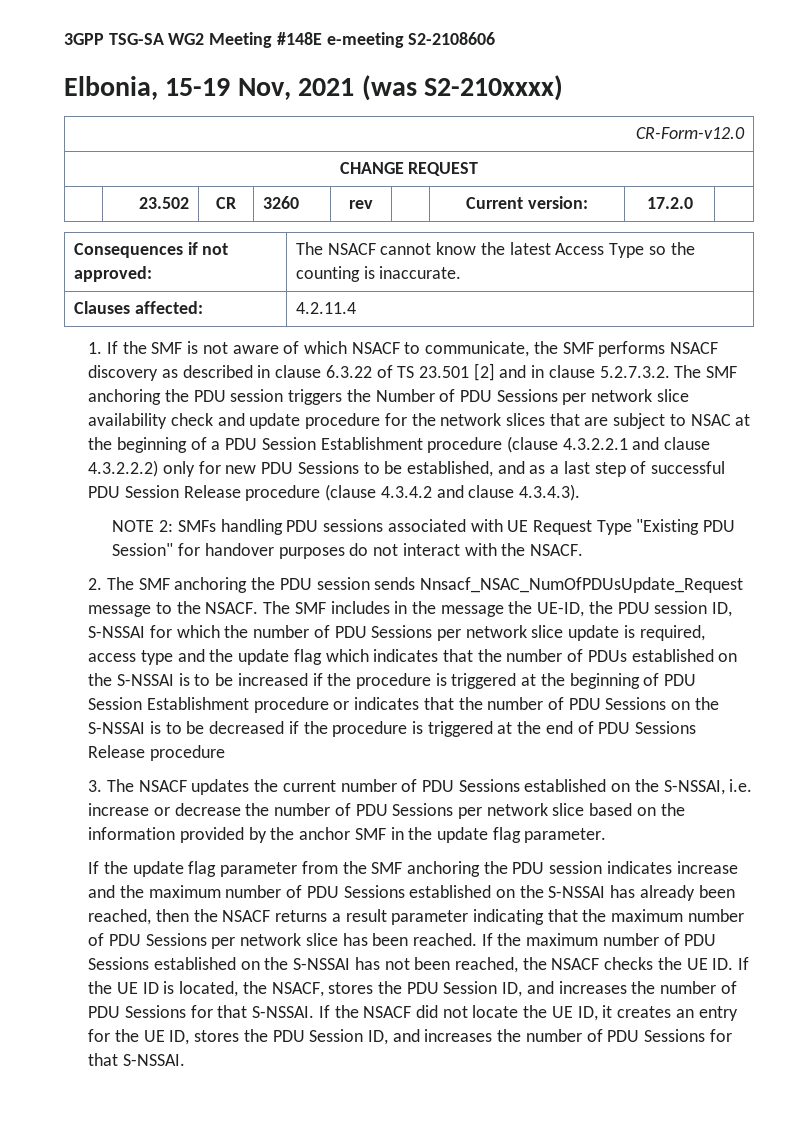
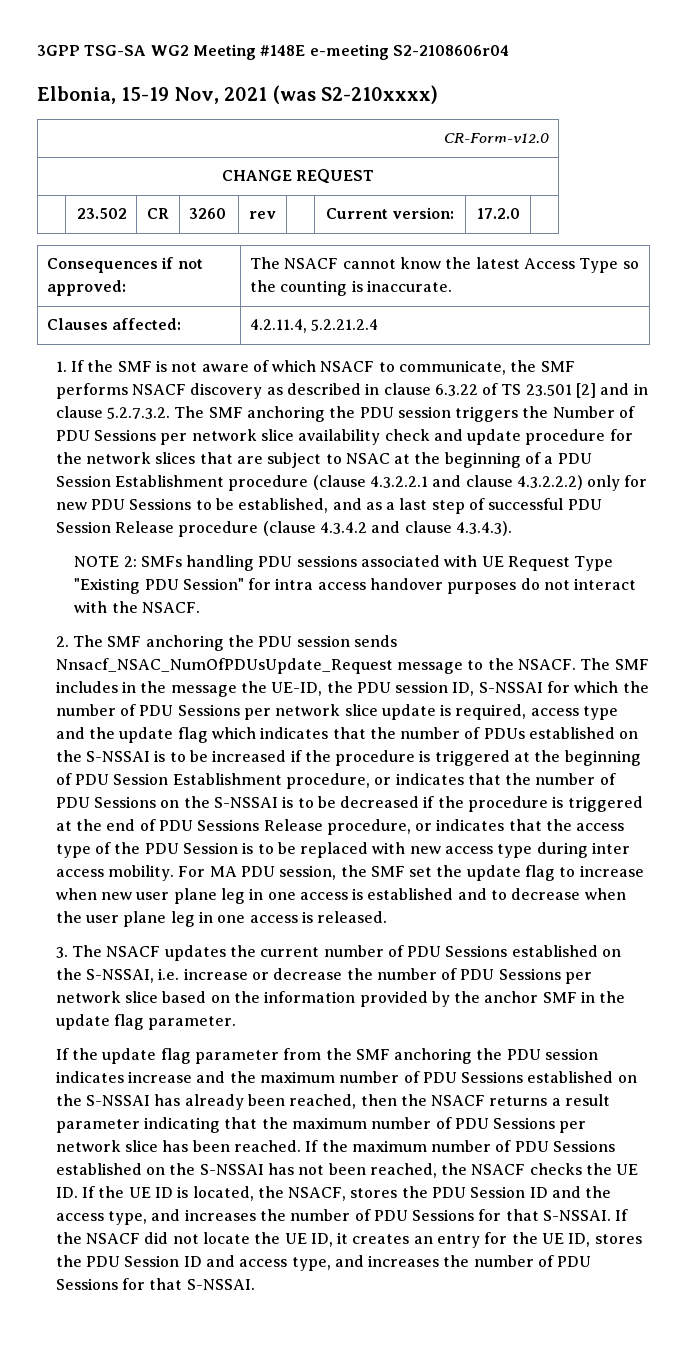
[408,32,496,45] S2-2108606 -> [392,45,509,56] S2-2108606r04
[295,302,356,314] 4.2.11.4 -> [250,319,379,333] 4.2.11.4, 5.2.21.2.4
(201, 549) none -> [275,578,366,590] intra access
[253,697,329,713] procedure -> [285,773,370,789] procedure,
[149,745,225,761] procedure -> [326,819,625,835] [55,842,631,858] [55,865,644,881] [55,888,626,904] [55,911,388,927] procedure, or indicates that the access type of the PDU Session is to be replaced with new access type during inter access mobility. For MA PDU session, the SMF set the update flag to increase when new user plane leg in one access is established and to decrease when the user plane leg in one access is released.
[502,982,523,997] ID, -> [529,1186,612,1198] [55,1211,147,1225] ID and the access type,
[368,1030,389,1045] ID, -> [183,1255,331,1271] ID and access type,

